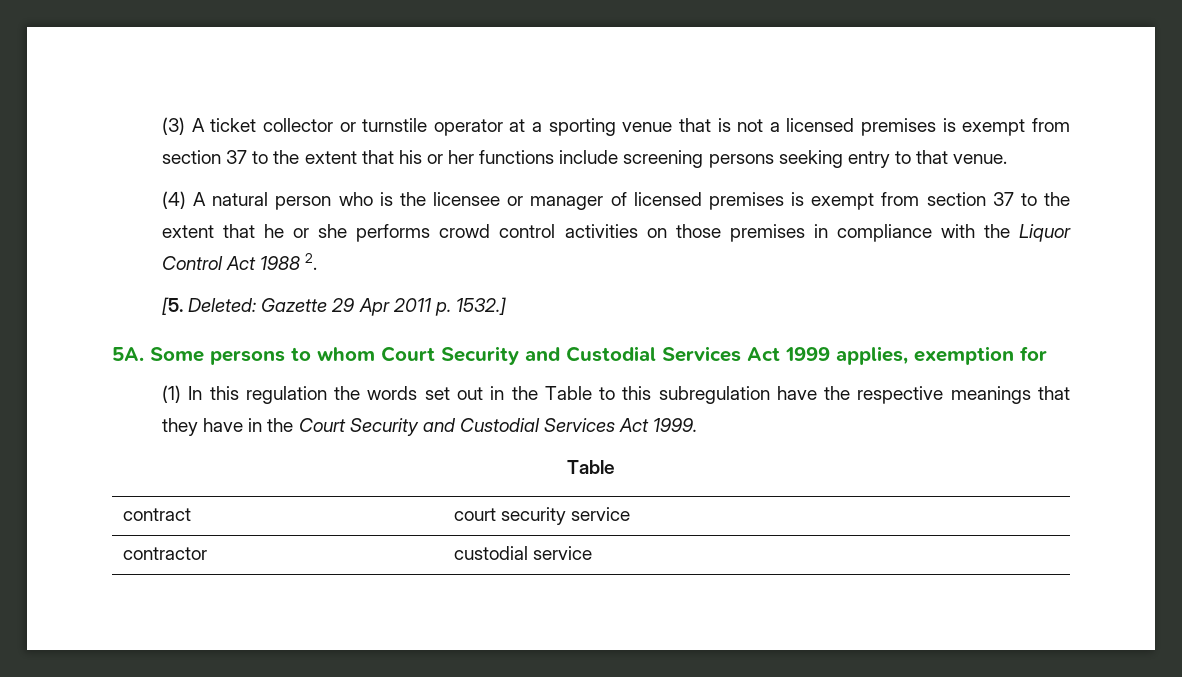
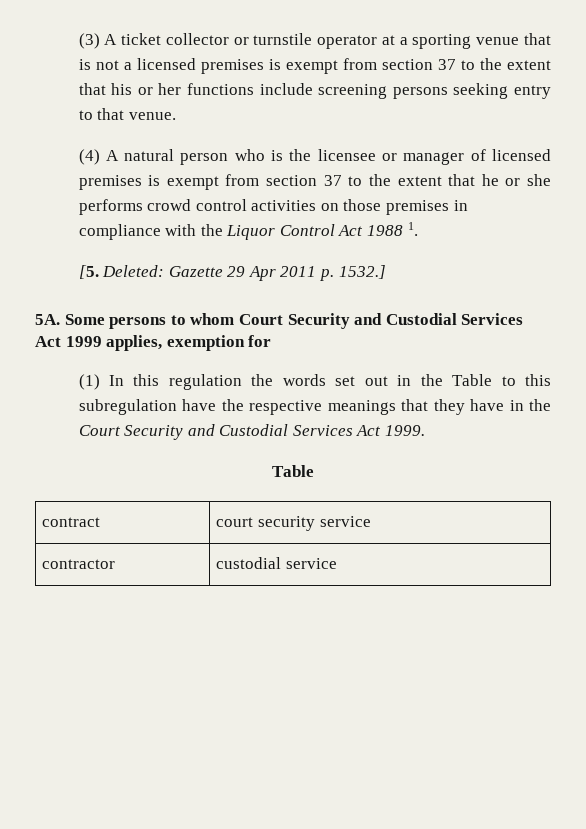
[305,253,318,270] 2. -> [407,222,418,236] 1.

